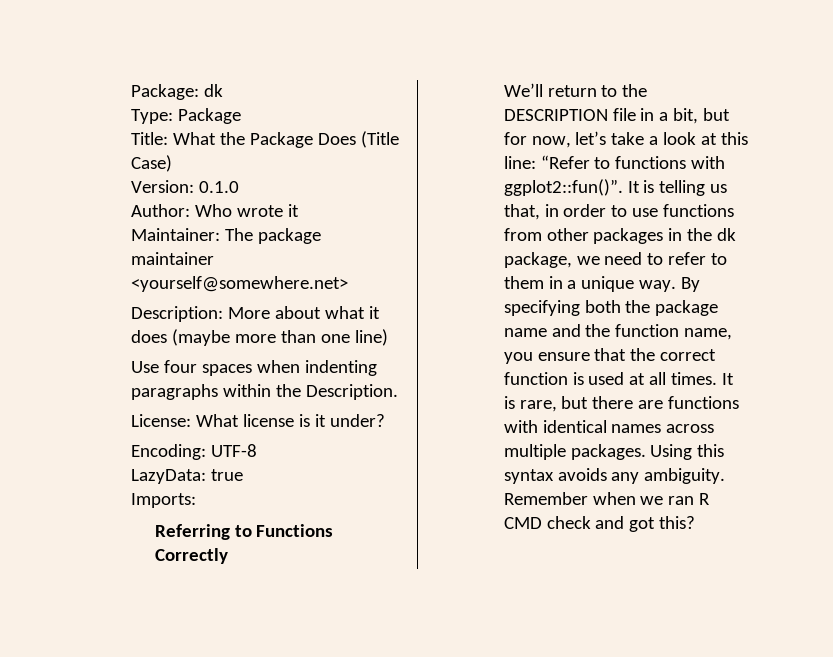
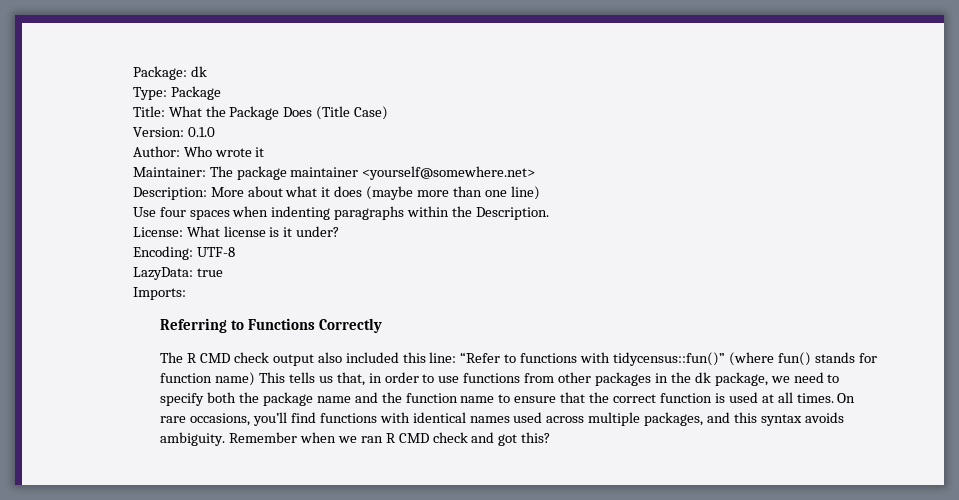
[503,83,648,97] [503,108,731,124] [503,131,718,148] We’ll return to the DESCRIPTION file in a bit, but for now, let’s take a look at -> [160,352,399,366] The R CMD check output also included
[503,179,706,196] ggplot2::fun()”. It is telling -> [613,352,877,366] [160,372,315,386] tidycensus::fun()” (where fun() stands for function name) This tells
[668,252,728,265] [503,276,701,292] [503,300,580,316] refer to them in a unique way. By specifying -> [160,393,205,406] specify
[684,328,733,340] [503,352,533,364] name, you -> [460,394,511,403] name to
[722,373,735,385] [503,396,664,412] It is rare, but there are -> [837,393,856,403] [160,412,316,426] On rare occasions, you’ll find
(662, 428) none -> [513,412,543,423] used
[570,444,693,460] packages. Using -> [644,412,731,426] packages, and
[611,472,640,484] any -> (844, 417) none

